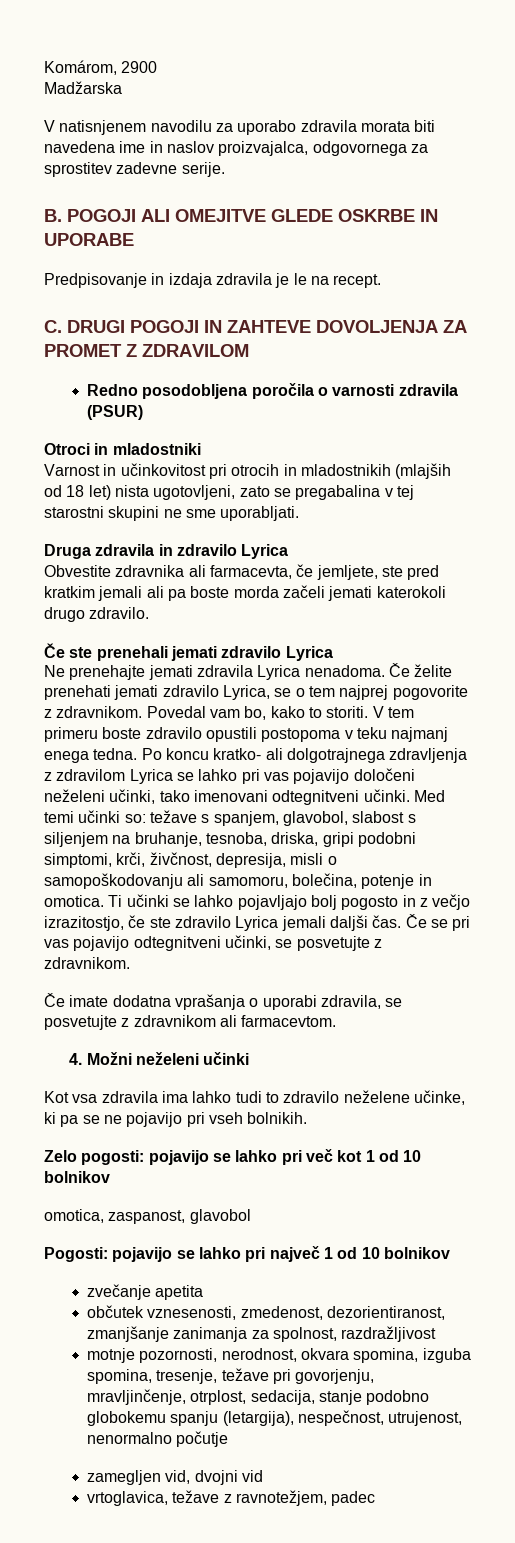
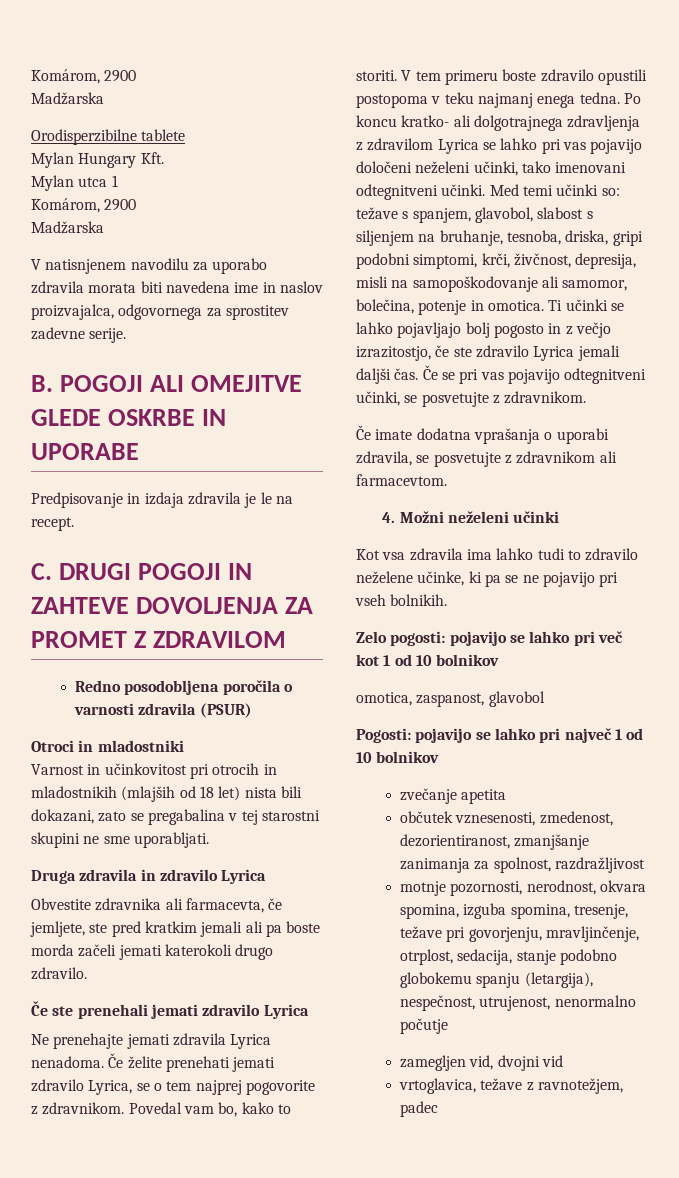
[44,60,158,75] [44,81,122,94] Komárom, 2900 // Madžarska -> [31,69,137,84] [31,92,104,105] [31,129,186,145] [31,152,164,168] [31,175,118,191] [31,198,137,213] [31,221,104,234] Komárom, 2900 // Madžarska // Orodisperzibilne tablete // Mylan Hungary Kft. // Mylan utca 1 // Komárom, 2900 // Madžarska
[153,485,236,500] ugotovljeni, -> [280,786,302,798] [31,809,94,824] bili dokazani,
[327,856,337,865] [44,873,288,889] o samopoškodovanju ali samomoru, -> [391,276,628,292] na samopoškodovanje ali samomor,

